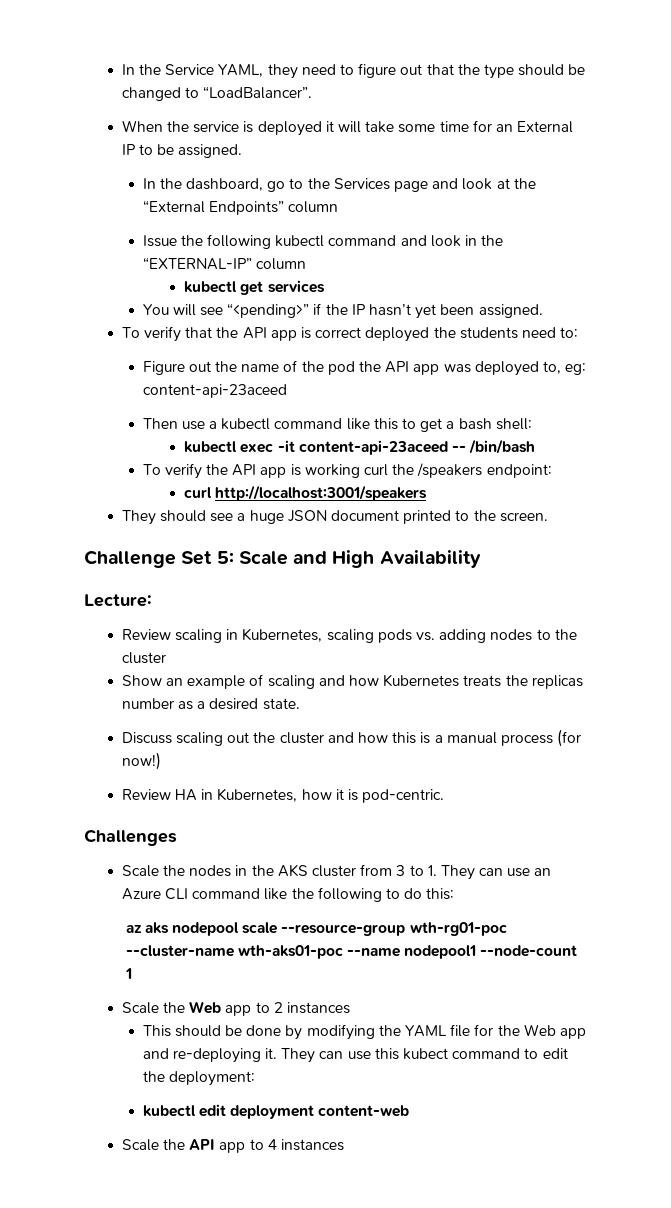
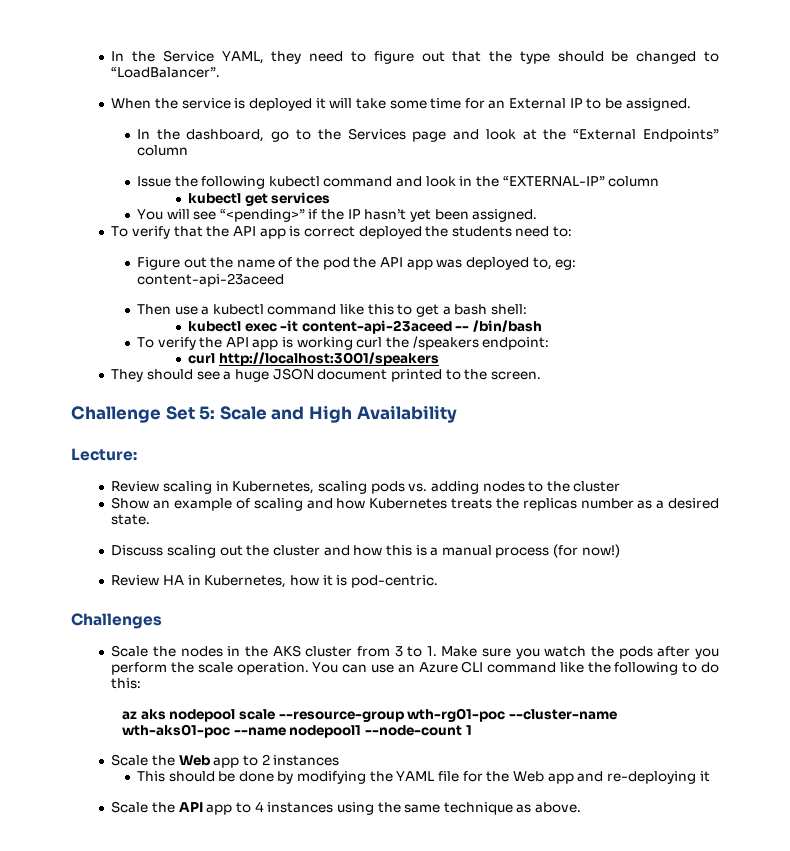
[440,865,475,880] They -> [441,646,719,659] [111,662,339,675] Make sure you watch the pods after you perform the scale operation. You
[265,1048,568,1063] [142,1071,255,1086] [142,1104,410,1119] it. They can use this kubect command to edit the deployment: // kubectl edit deployment content-web -> [699,771,710,782] it
(344, 1145) none -> [336,802,582,815] using the same technique as above.

